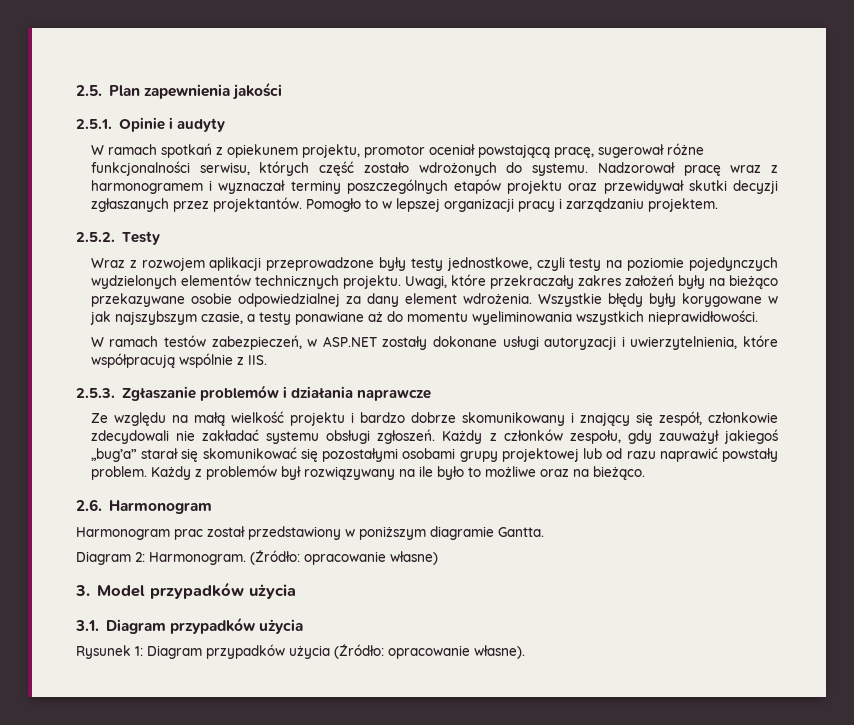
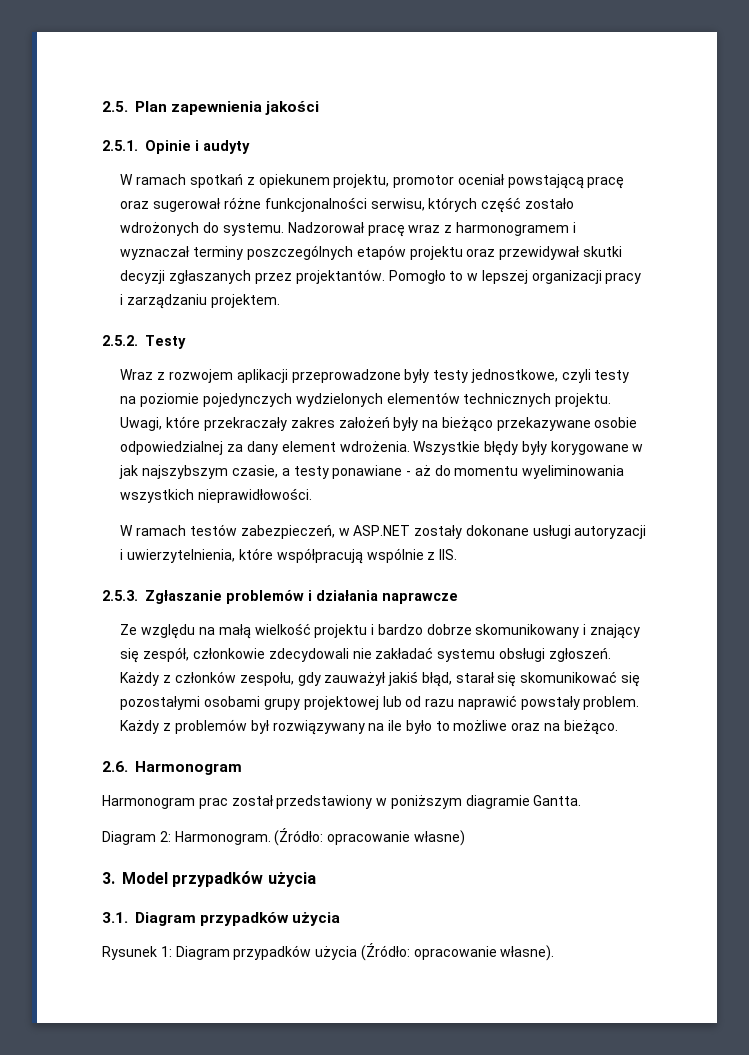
[553,147,594,158] pracę, -> [587,176,625,189] [120,200,150,209] pracę oraz
(364, 318) none -> [406,471,412,476] -
[724,429,778,444] [90,448,137,462] jakiegoś „bug’a” -> [388,671,452,687] jakiś błąd,

